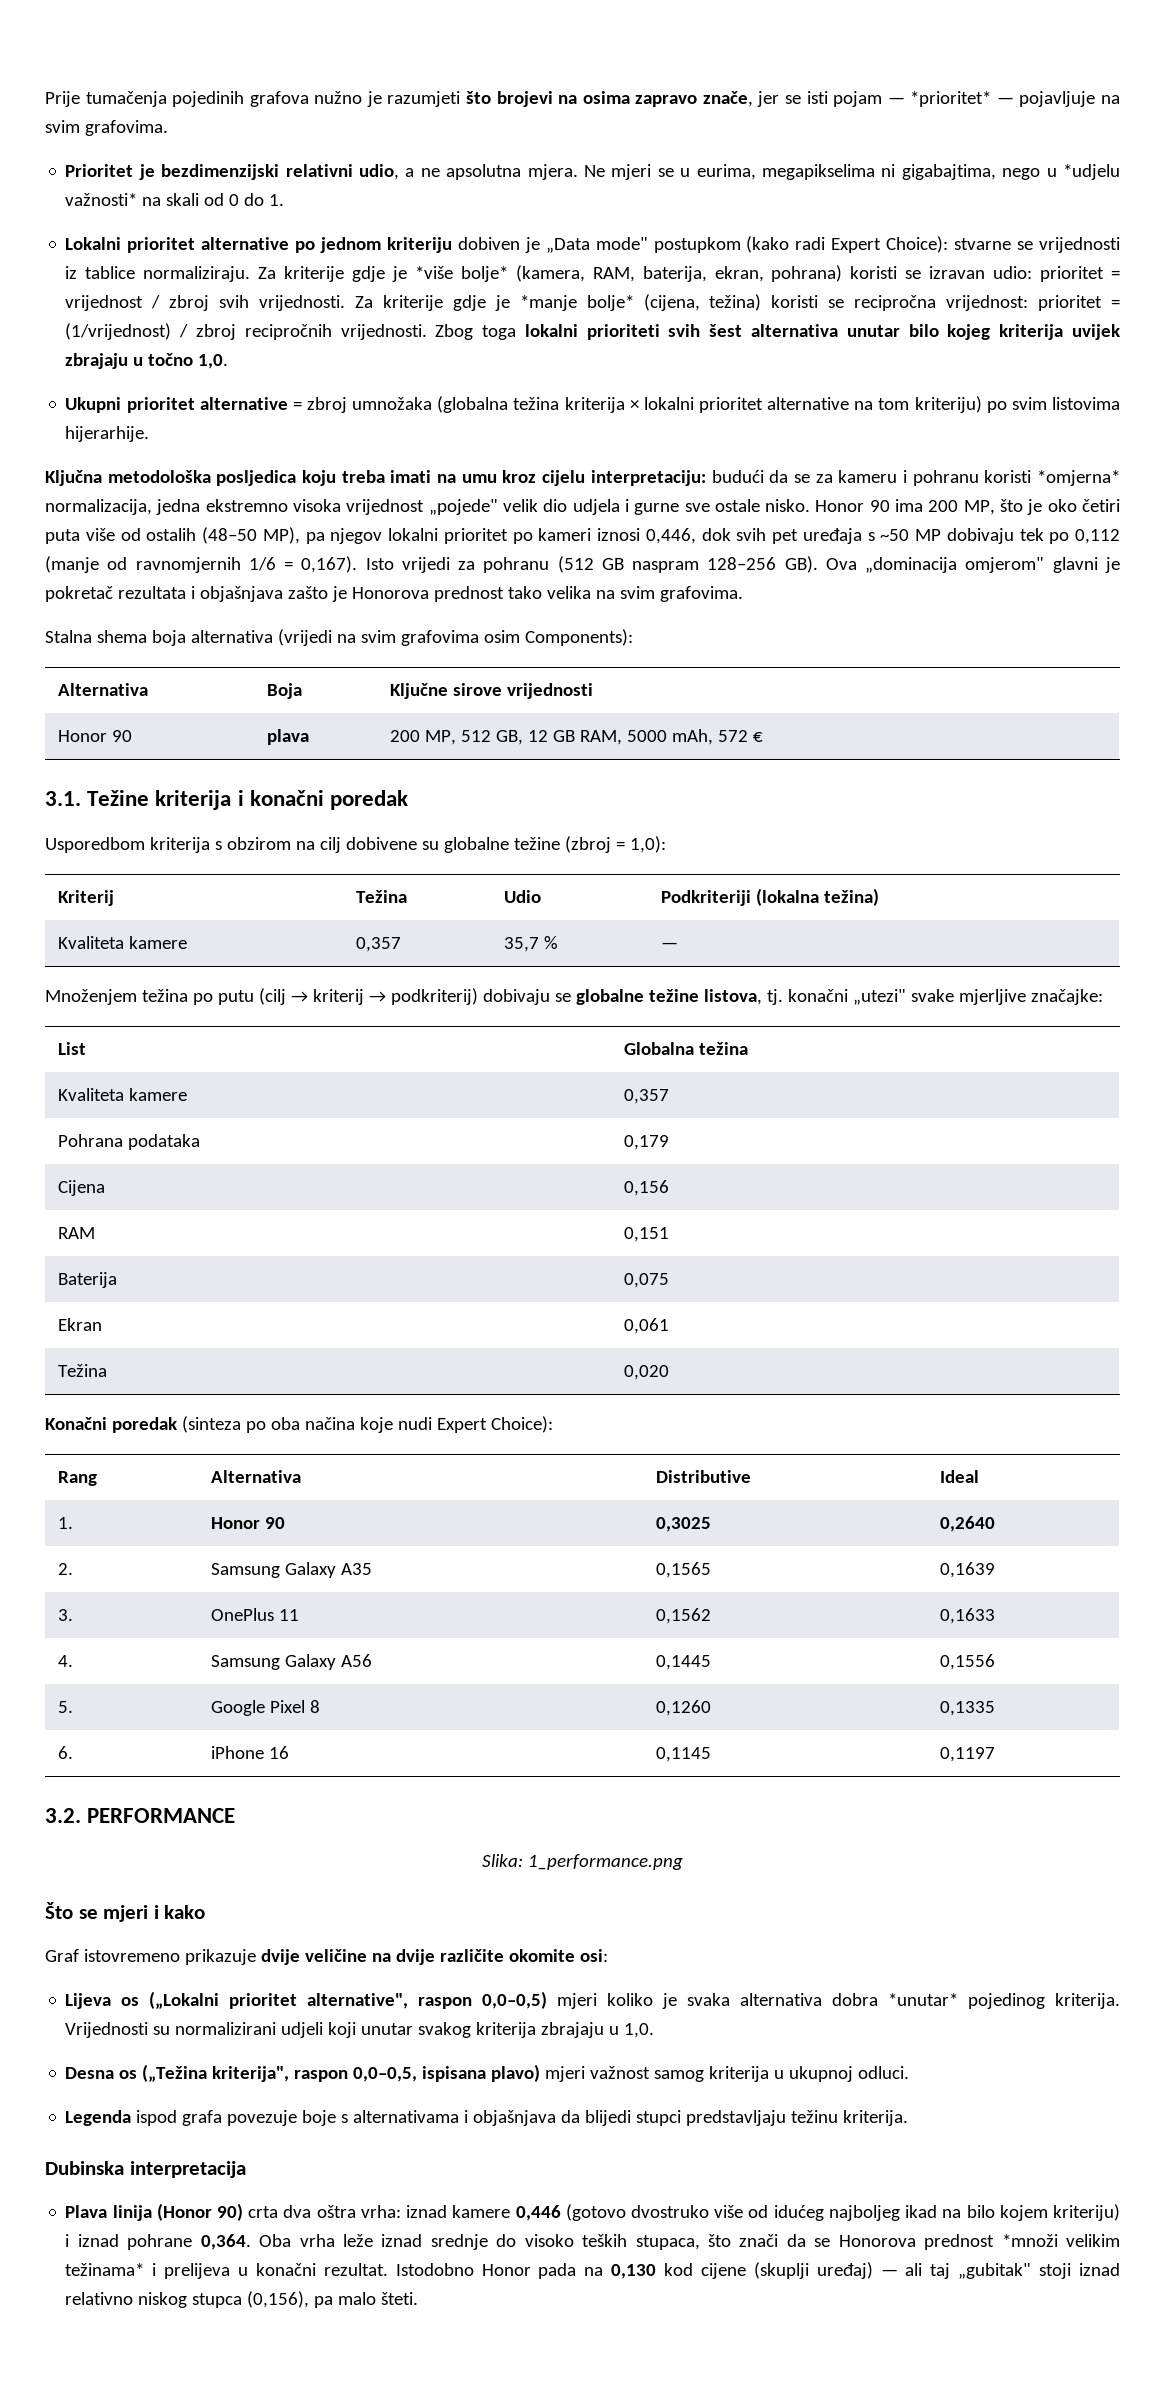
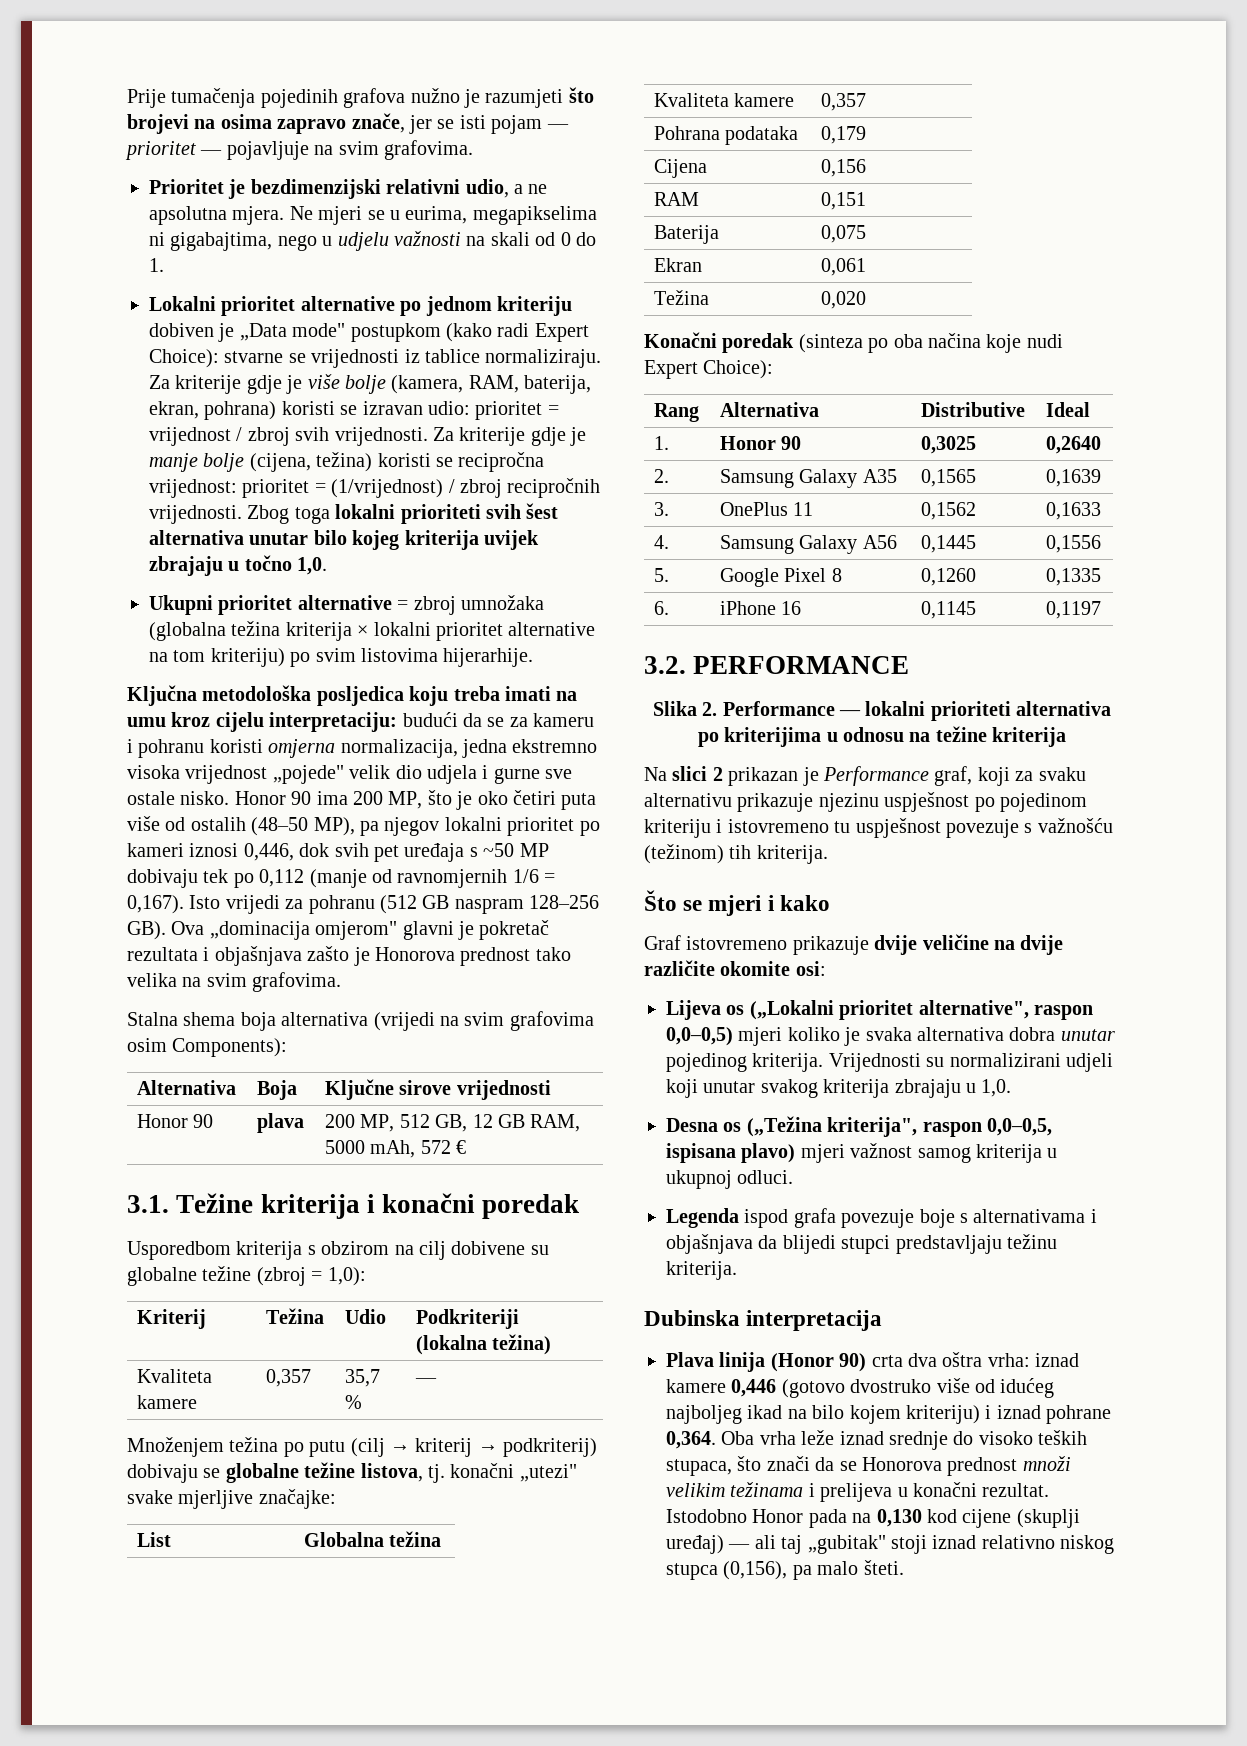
[910,91,992,107] *prioritet* -> [125,141,196,160] prioritet
[1063,164,1121,180] [65,193,138,206] *udjelu važnosti* -> [337,231,461,251] udjelu važnosti
[414,266,508,282] *više bolje* -> [307,374,386,394] više bolje
[519,295,634,311] *manje bolje* -> [149,453,245,472] manje bolje
[1037,470,1121,486] *omjerna* -> [268,739,336,758] omjerna
[482,1854,683,1870] Slika: 1_performance.png -> [652,701,1112,721] [697,726,1067,747] [644,766,1086,786] [644,792,1087,812] [644,818,1113,838] [644,844,828,864] Slika 2. Performance — lokalni prioriteti alternativa po kriterijima u odnosu na težine kriterija // Na slici 2 prikazan je Performance graf, koji za svaku alternativu prikazuje njezinu uspješnost po pojedinom kriteriju i istovremeno tu uspješnost povezuje s važnošću (težinom) tih kriterija.
[888,1993,959,2006] *unutar* -> [1060,1029,1115,1041] unutar
[1001,2234,1120,2247] [65,2263,145,2276] *množi velikim težinama* -> [1022,1456,1071,1471] [666,1482,804,1497] množi velikim težinama

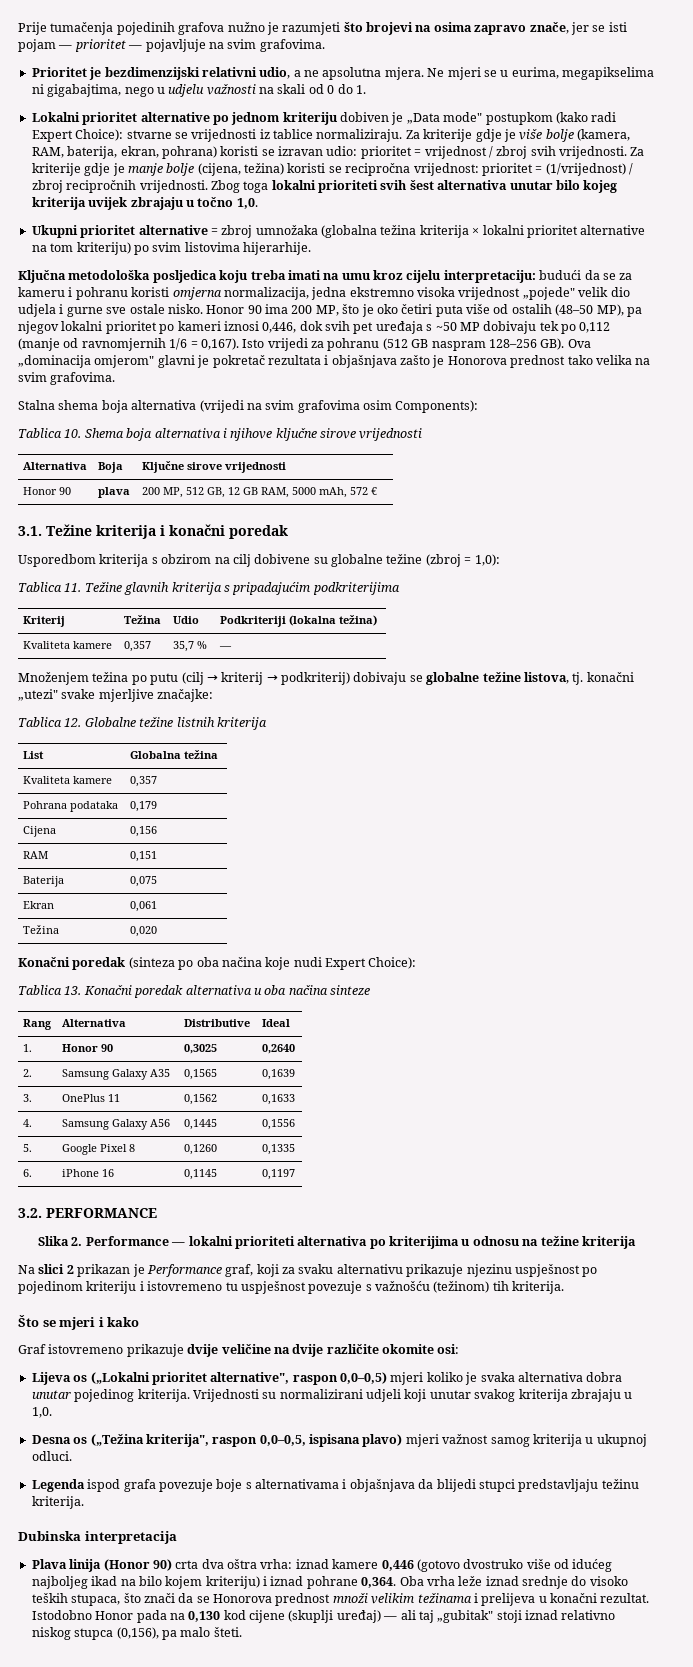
(288, 1047) none -> [18,428,423,441] // Tablica 10. Shema boja alternativa i njihove ključne sirove vrijednosti
(366, 1276) none -> [18,582,400,595] // Tablica 11. Težine glavnih kriterija s pripadajućim podkriterijima
(336, 1499) none -> [18,717,267,730] // Tablica 12. Globalne težine listnih kriterija
(774, 369) none -> [18,985,370,998] // Tablica 13. Konačni poredak alternativa u oba načina sinteze

